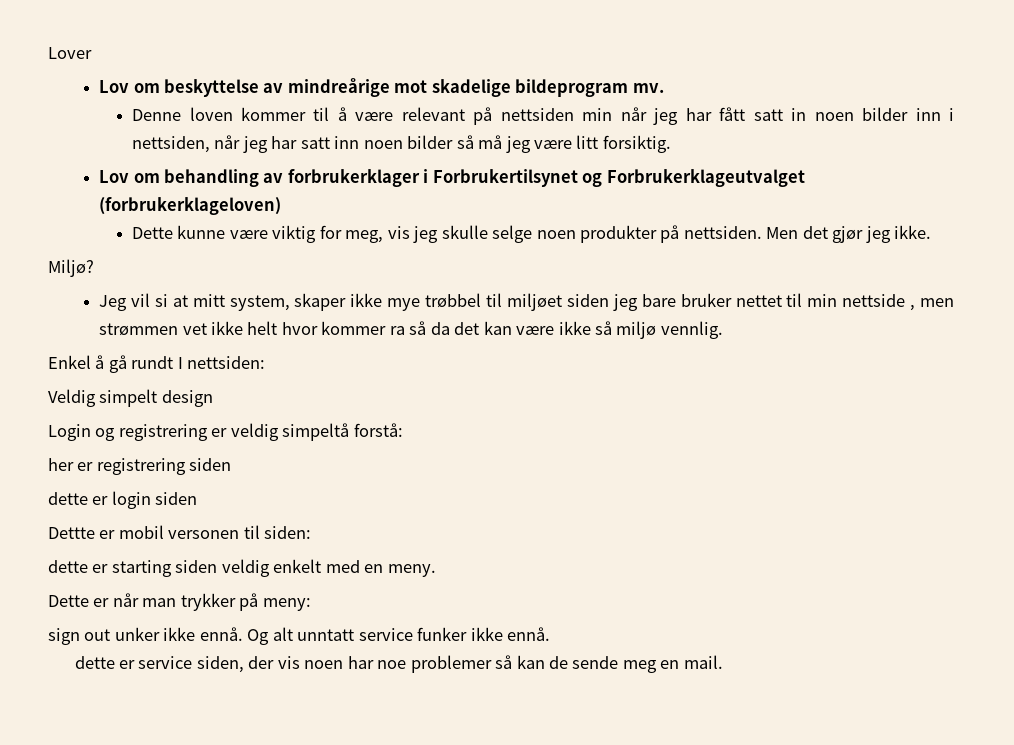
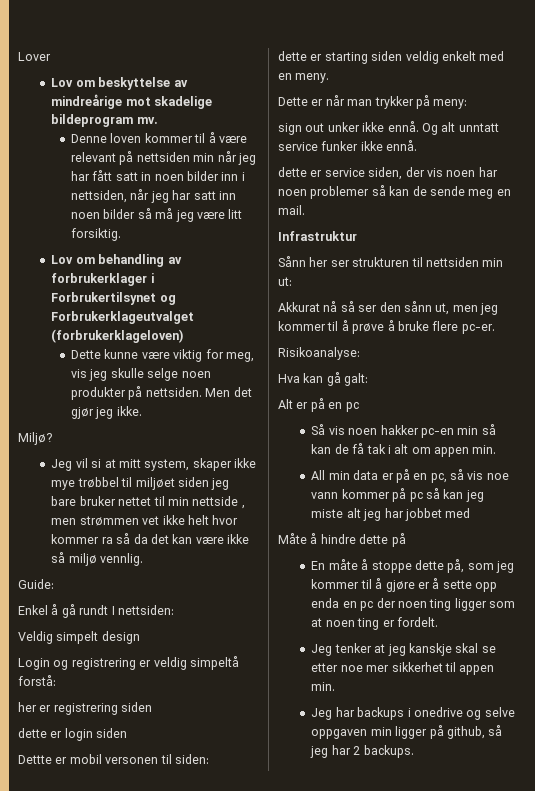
(723, 330) none -> [18,579,54,589] // Guide:
[377,660,407,669] noe -> [278,189,307,196] noen
(723, 662) none -> [278,231,357,241] [278,256,504,267] [278,277,292,286] [278,301,498,315] [278,320,495,334] [278,347,360,360] [278,372,369,386] [278,398,359,412] [311,424,496,438] [311,443,497,457] [311,469,509,483] [311,488,484,502] [311,508,471,521] [278,533,406,547] [311,559,515,573] [311,578,498,592] [311,598,516,611] [311,617,438,630] [311,643,496,656] [311,662,495,675] [311,682,336,691] [311,707,515,720] [311,725,503,739] [310,745,414,758] // Infrastruktur // Sånn her ser strukturen til nettsiden min ut: // Akkurat nå så ser den sånn ut, men jeg kommer til å prøve å bruke flere pc-er. // Risikoanalyse: // Hva kan gå galt: // Alt er på en pc // Så vis noen hakker pc-en min så kan de få tak i alt om appen min. // All min data er på en pc, så vis noe vann kommer på pc så kan jeg miste alt jeg har jobbet med // Måte å hindre dette på // En måte å stoppe dette på, som jeg kommer til å gjøre er å sette opp enda en pc der noen ting ligger som at noen ting er fordelt. // Jeg tenker at jeg kanskje skal se etter noe mer sikkerhet til appen min. // Jeg har backups i onedrive og selve oppgaven min ligger på github, så jeg har 2 backups.

